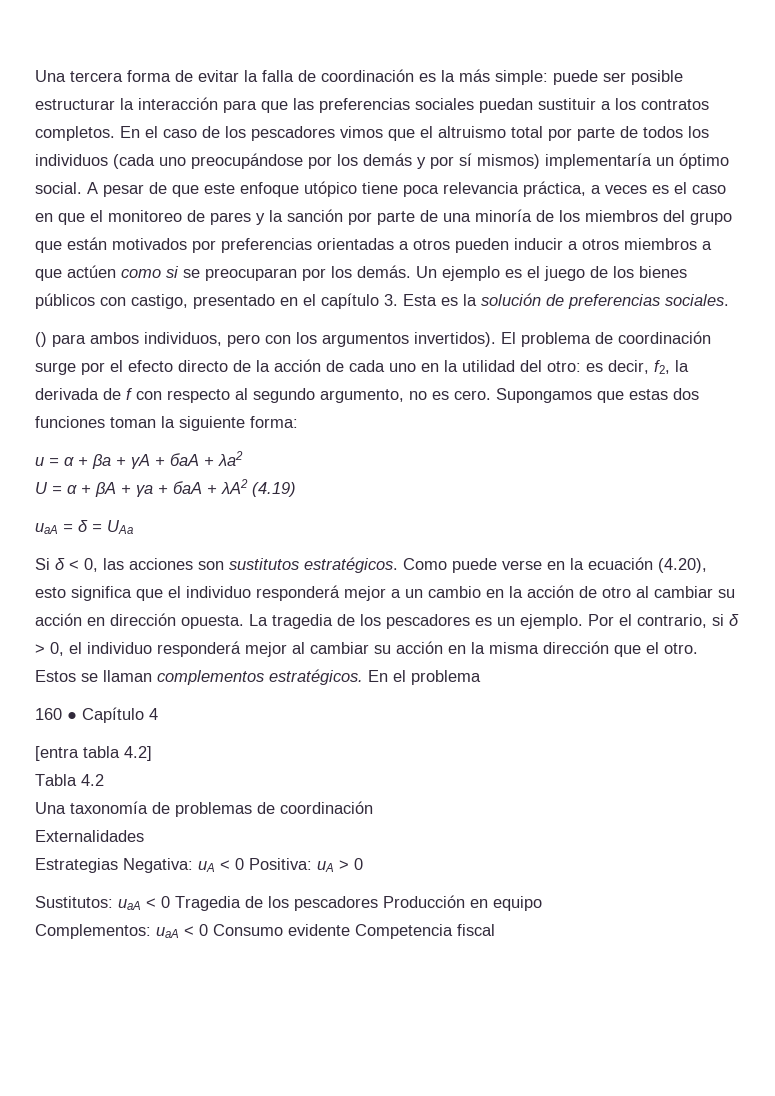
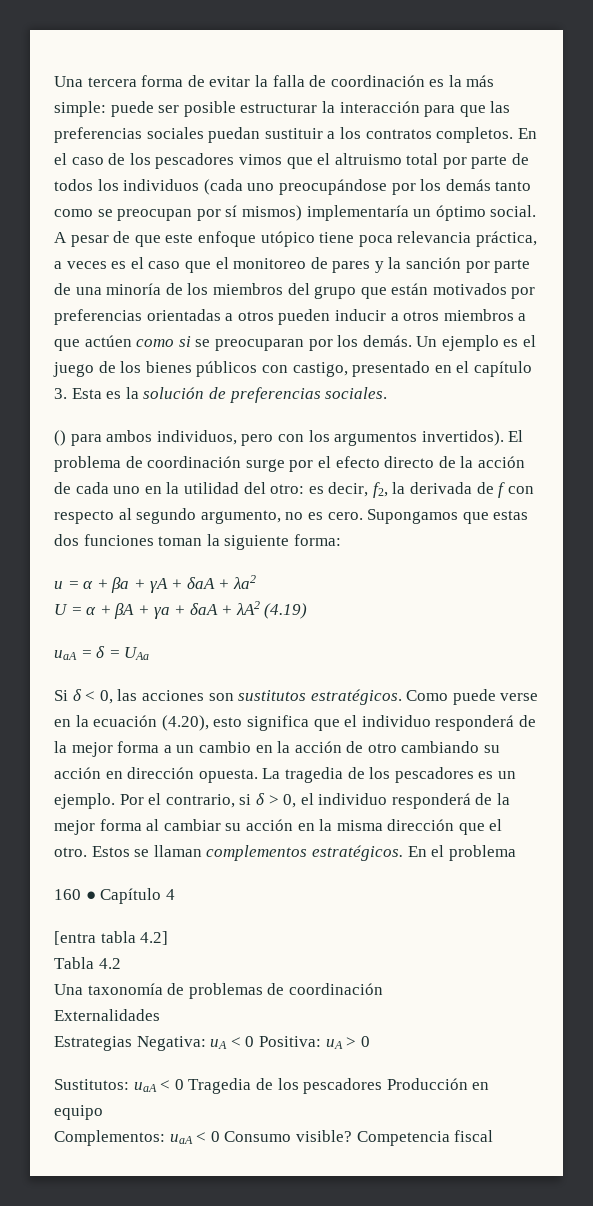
[417,157,426,169] y -> [495,181,532,191] [54,209,193,221] tanto como se preocupan
[35,213,53,222] en -> (181, 265) none
[170,453,199,466] бaA -> [186,577,215,589] δaA
[173,481,202,494] бaA -> [189,603,218,615] δaA
[344,586,386,601] mejor -> [518,715,536,727] [54,741,160,757] de la mejor forma
[636,586,713,598] al cambiar -> [401,741,480,753] cambiando
[245,642,287,657] mejor -> [475,793,511,805] [54,819,142,835] de la mejor forma
[288,924,350,936] evidente -> [295,1130,352,1142] visible?

